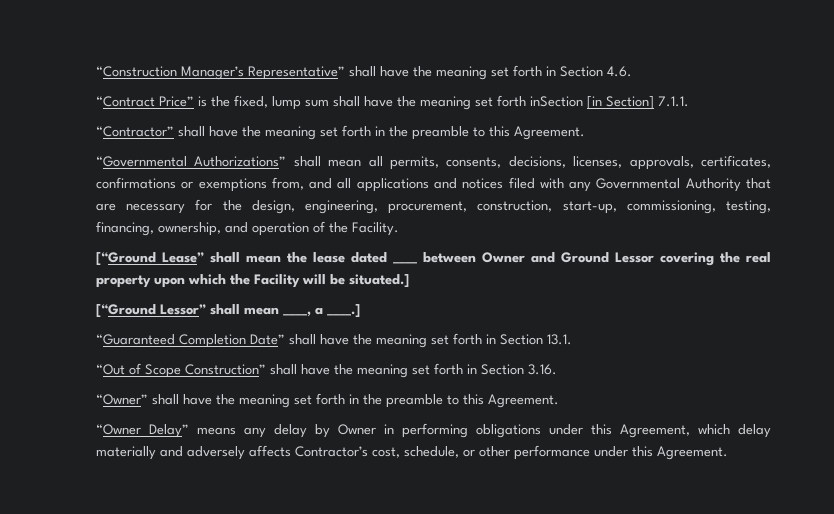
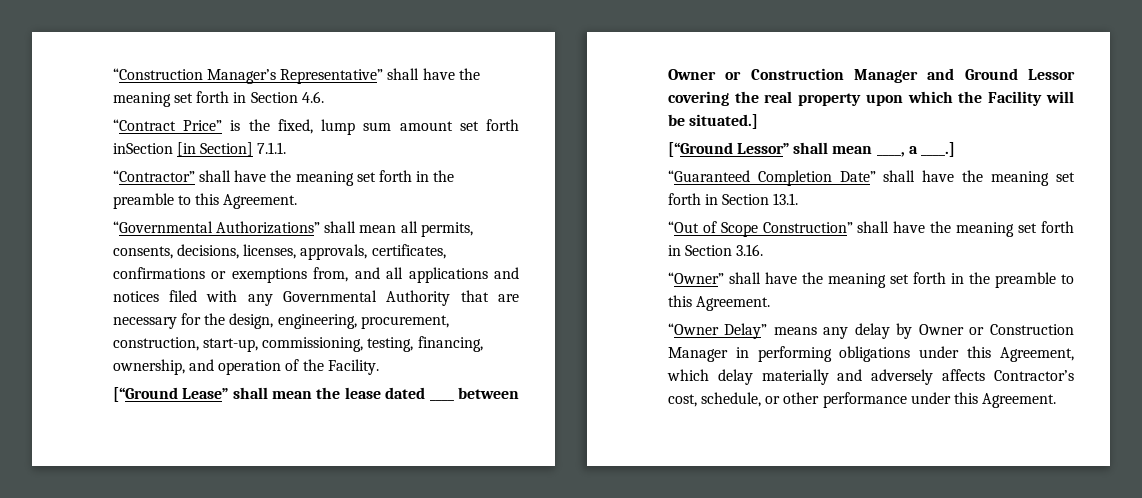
[333,96,472,110] shall have the meaning -> [399,121,453,131] amount
(526, 257) none -> [725,68,918,83] or Construction Manager
(377, 429) none -> [969,324,1074,335] [667,347,728,362] or Construction Manager

